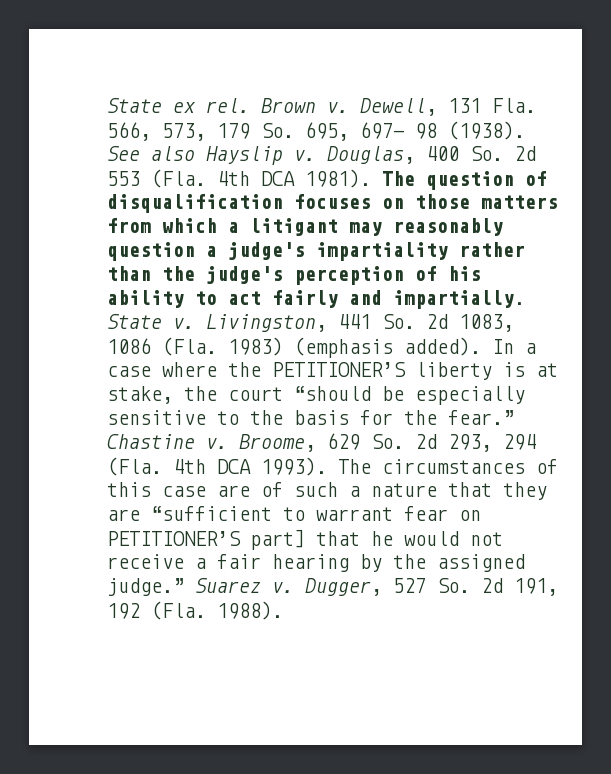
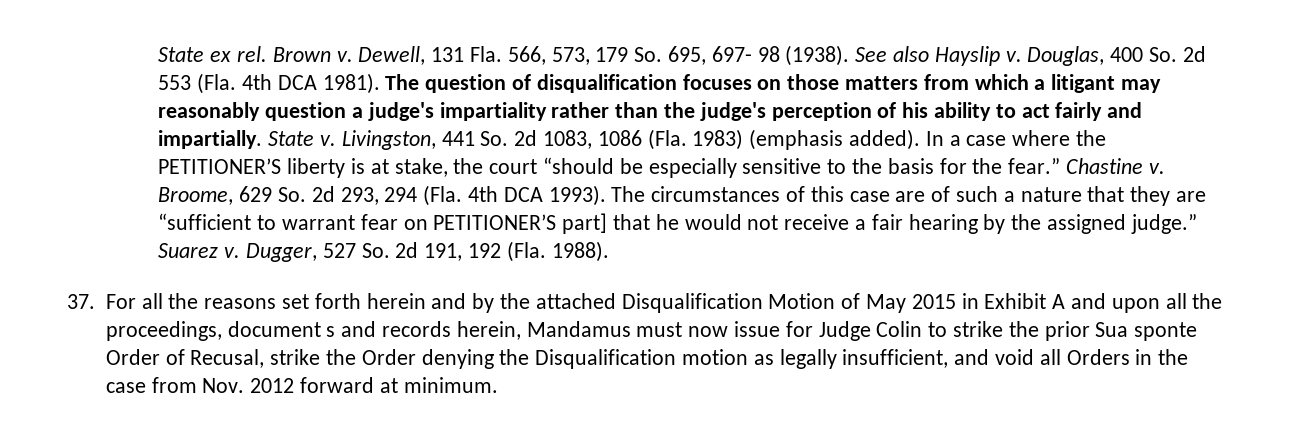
(284, 610) none -> [67,293,1223,313] [105,321,1198,341] [105,349,1189,369] [105,377,498,393] // 37. For all the reasons set forth herein and by the attached Disqualification Motion of May 2015 in Exhibit A and upon all the proceedings, document s and records herein, Mandamus must now issue for Judge Colin to strike the prior Sua sponte Order of Recusal, strike the Order denying the Disqualification motion as legally insufficient, and void all Orders in the case from Nov. 2012 forward at minimum.

